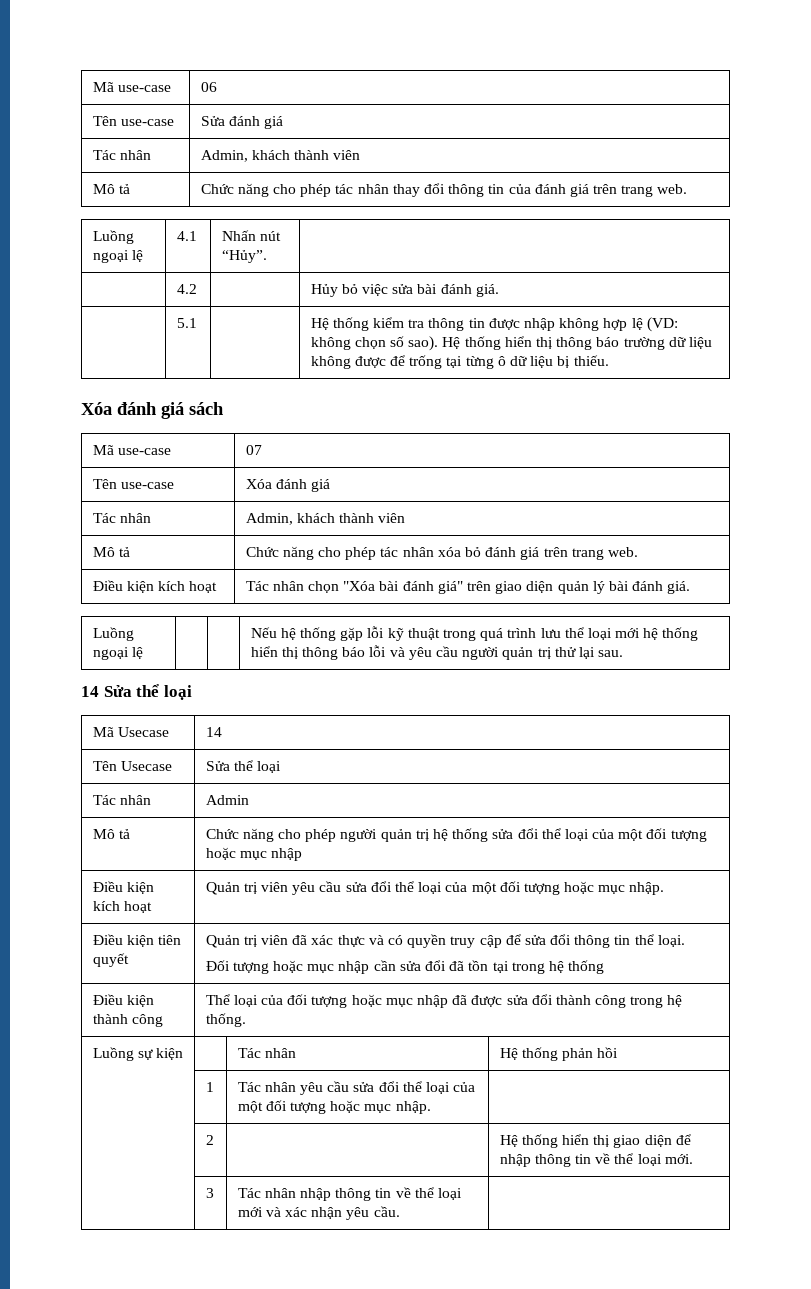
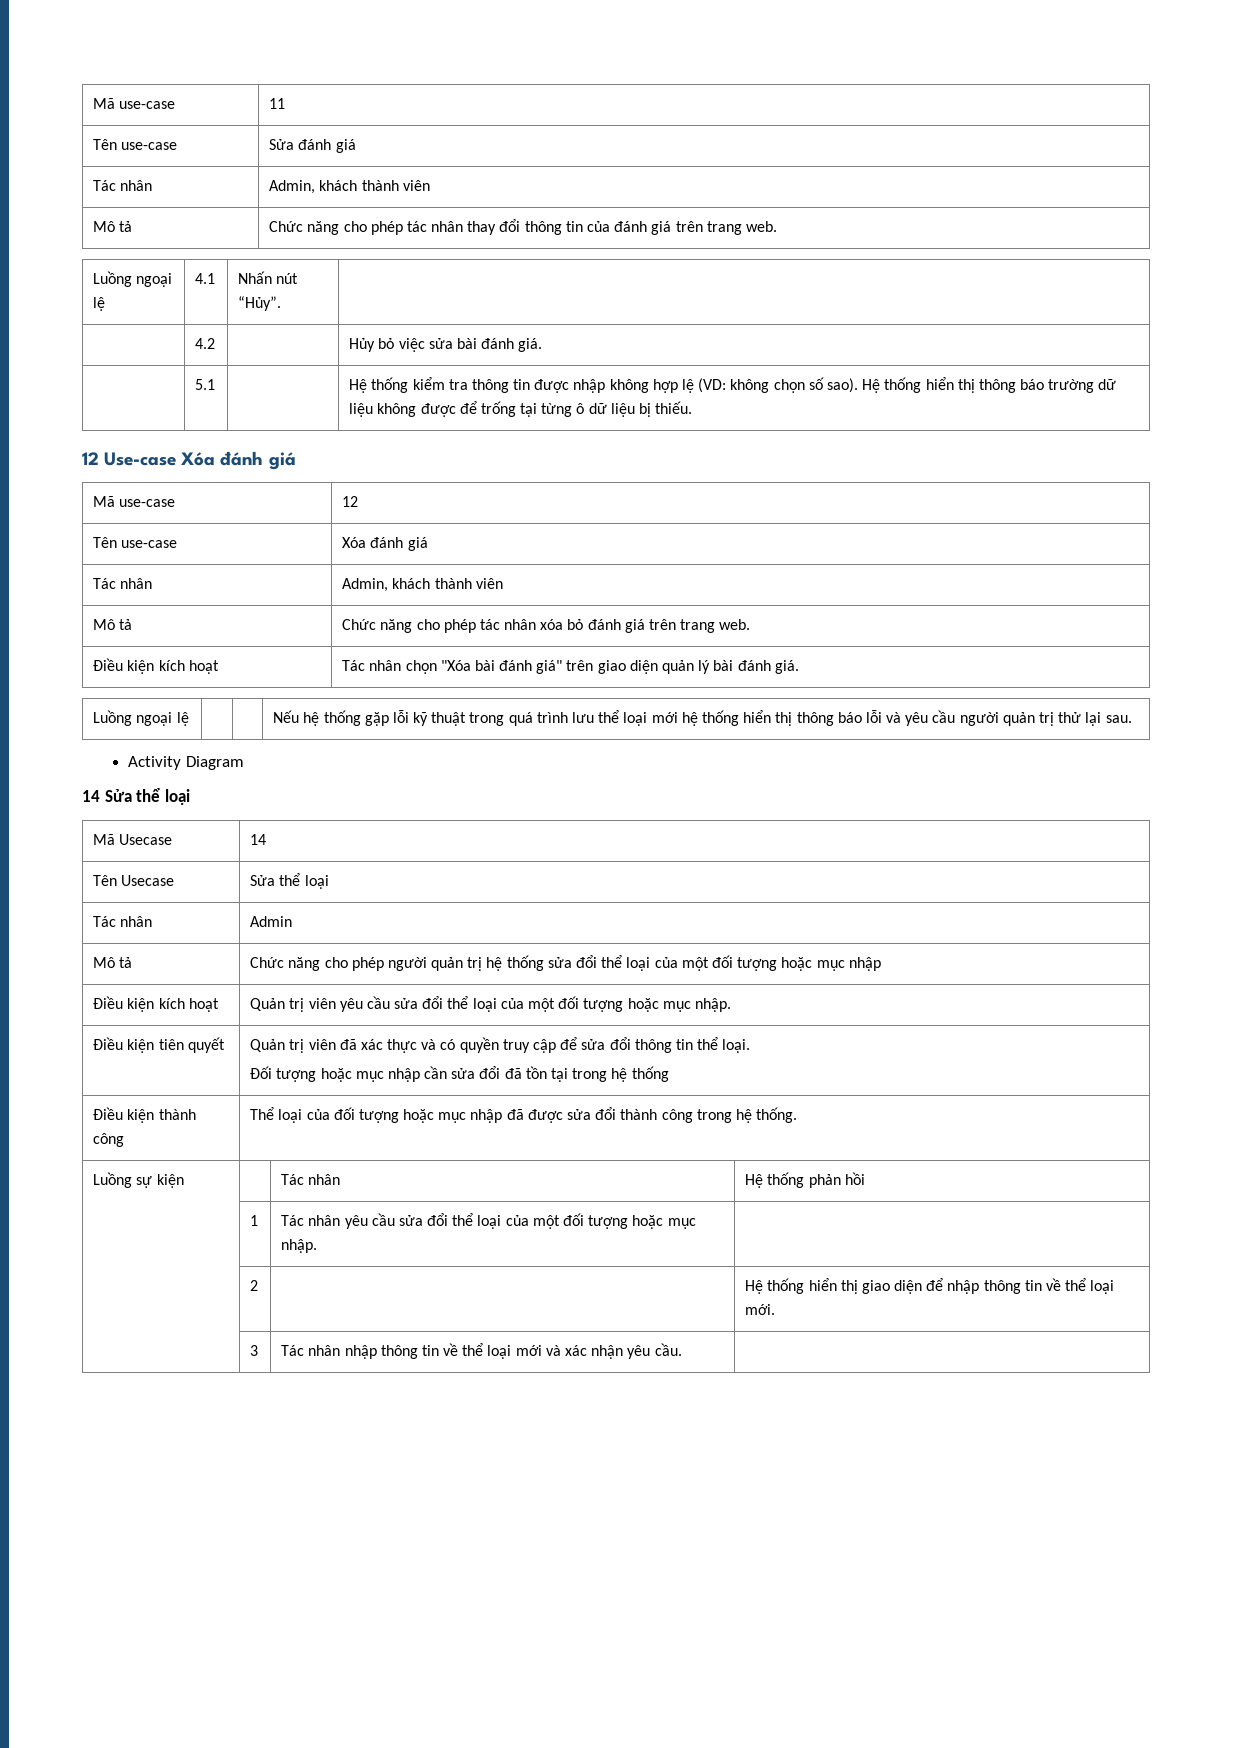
[92,82,171,92] [200,82,217,92] Mã use-case | 06 -> [93,98,176,109] [269,98,286,109] Mã use-case | 11
[81,402,224,419] [92,445,171,455] [245,445,262,455] Xóa đánh giá sách // Mã use-case | 07 -> [82,451,296,470] [93,496,176,507] [342,496,359,507] 12 Use-case Xóa đánh giá // Mã use-case | 12
(624, 653) none -> [128,756,244,770] // Activity Diagram

